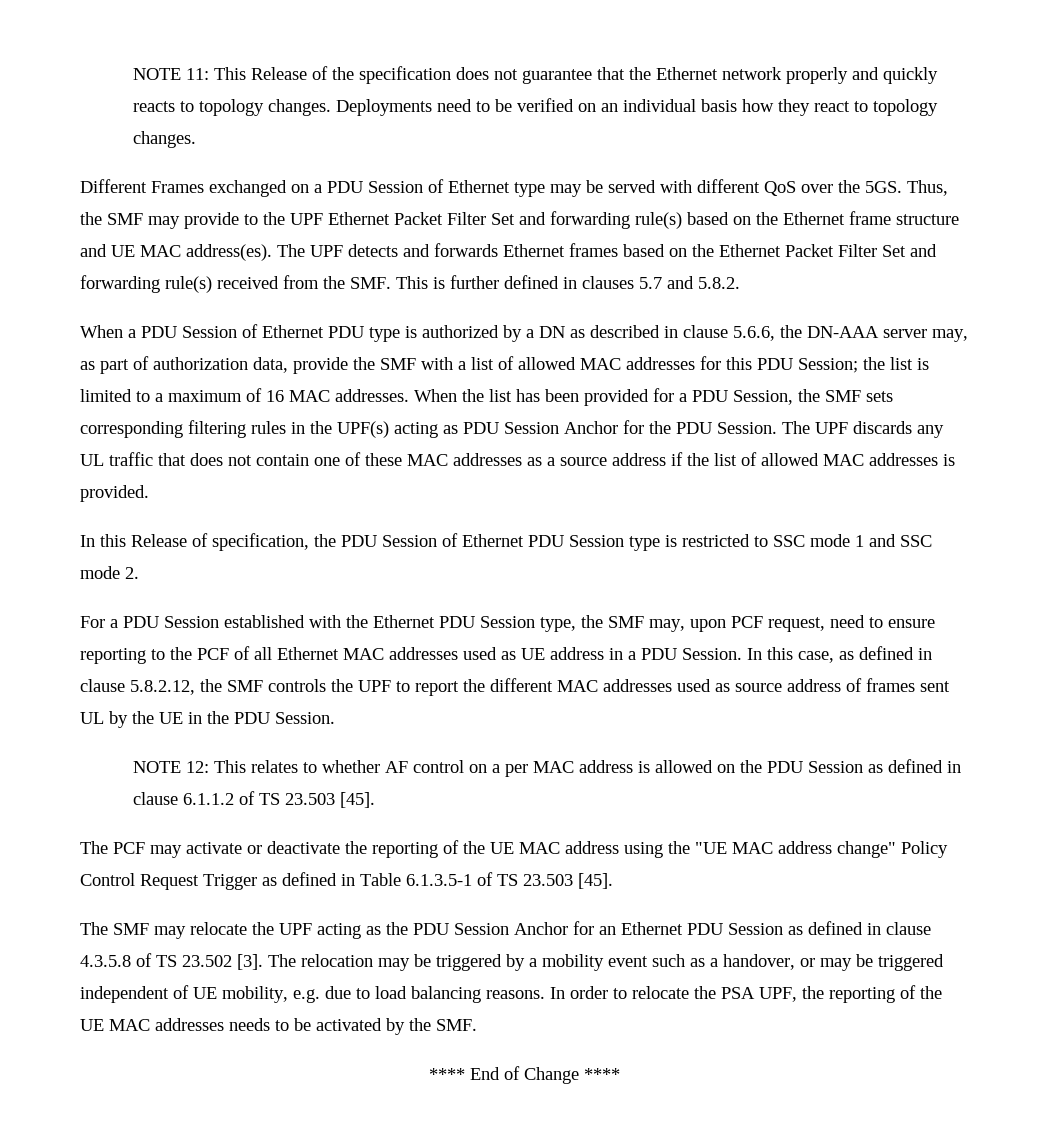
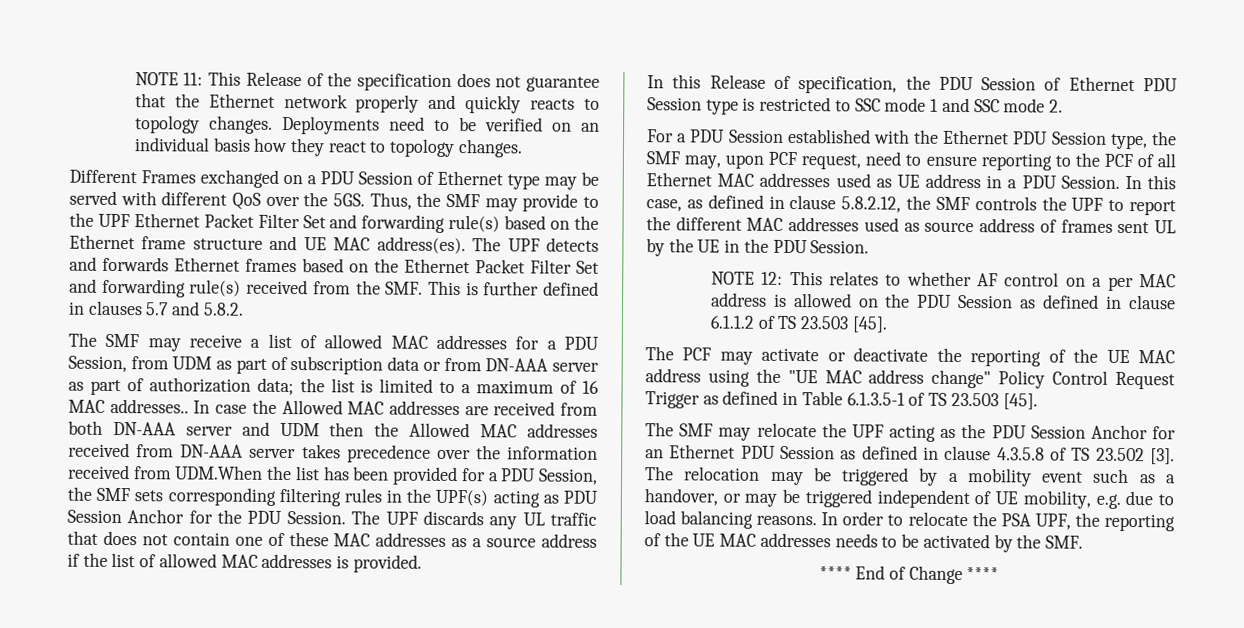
[80,324,968,342] [80,356,453,374] When a PDU Session of Ethernet PDU type is authorized by a DN as described in clause 5.6.6, the DN-AAA server may, as part of authorization data, provide the SMF with -> [68,332,243,352] The SMF may receive
[726,357,858,373] this PDU Session; -> [546,336,599,350] [68,355,599,375] [68,377,294,396] a PDU Session, from UDM as part of subscription data or from DN-AAA server as part of authorization data;
[335,389,457,402] addresses. When -> [109,398,598,416] [68,420,599,438] [68,442,598,463] [68,464,264,480] addresses.. In case the Allowed MAC addresses are received from both DN-AAA server and UDM then the Allowed MAC addresses received from DN-AAA server takes precedence over the information received from UDM.When

